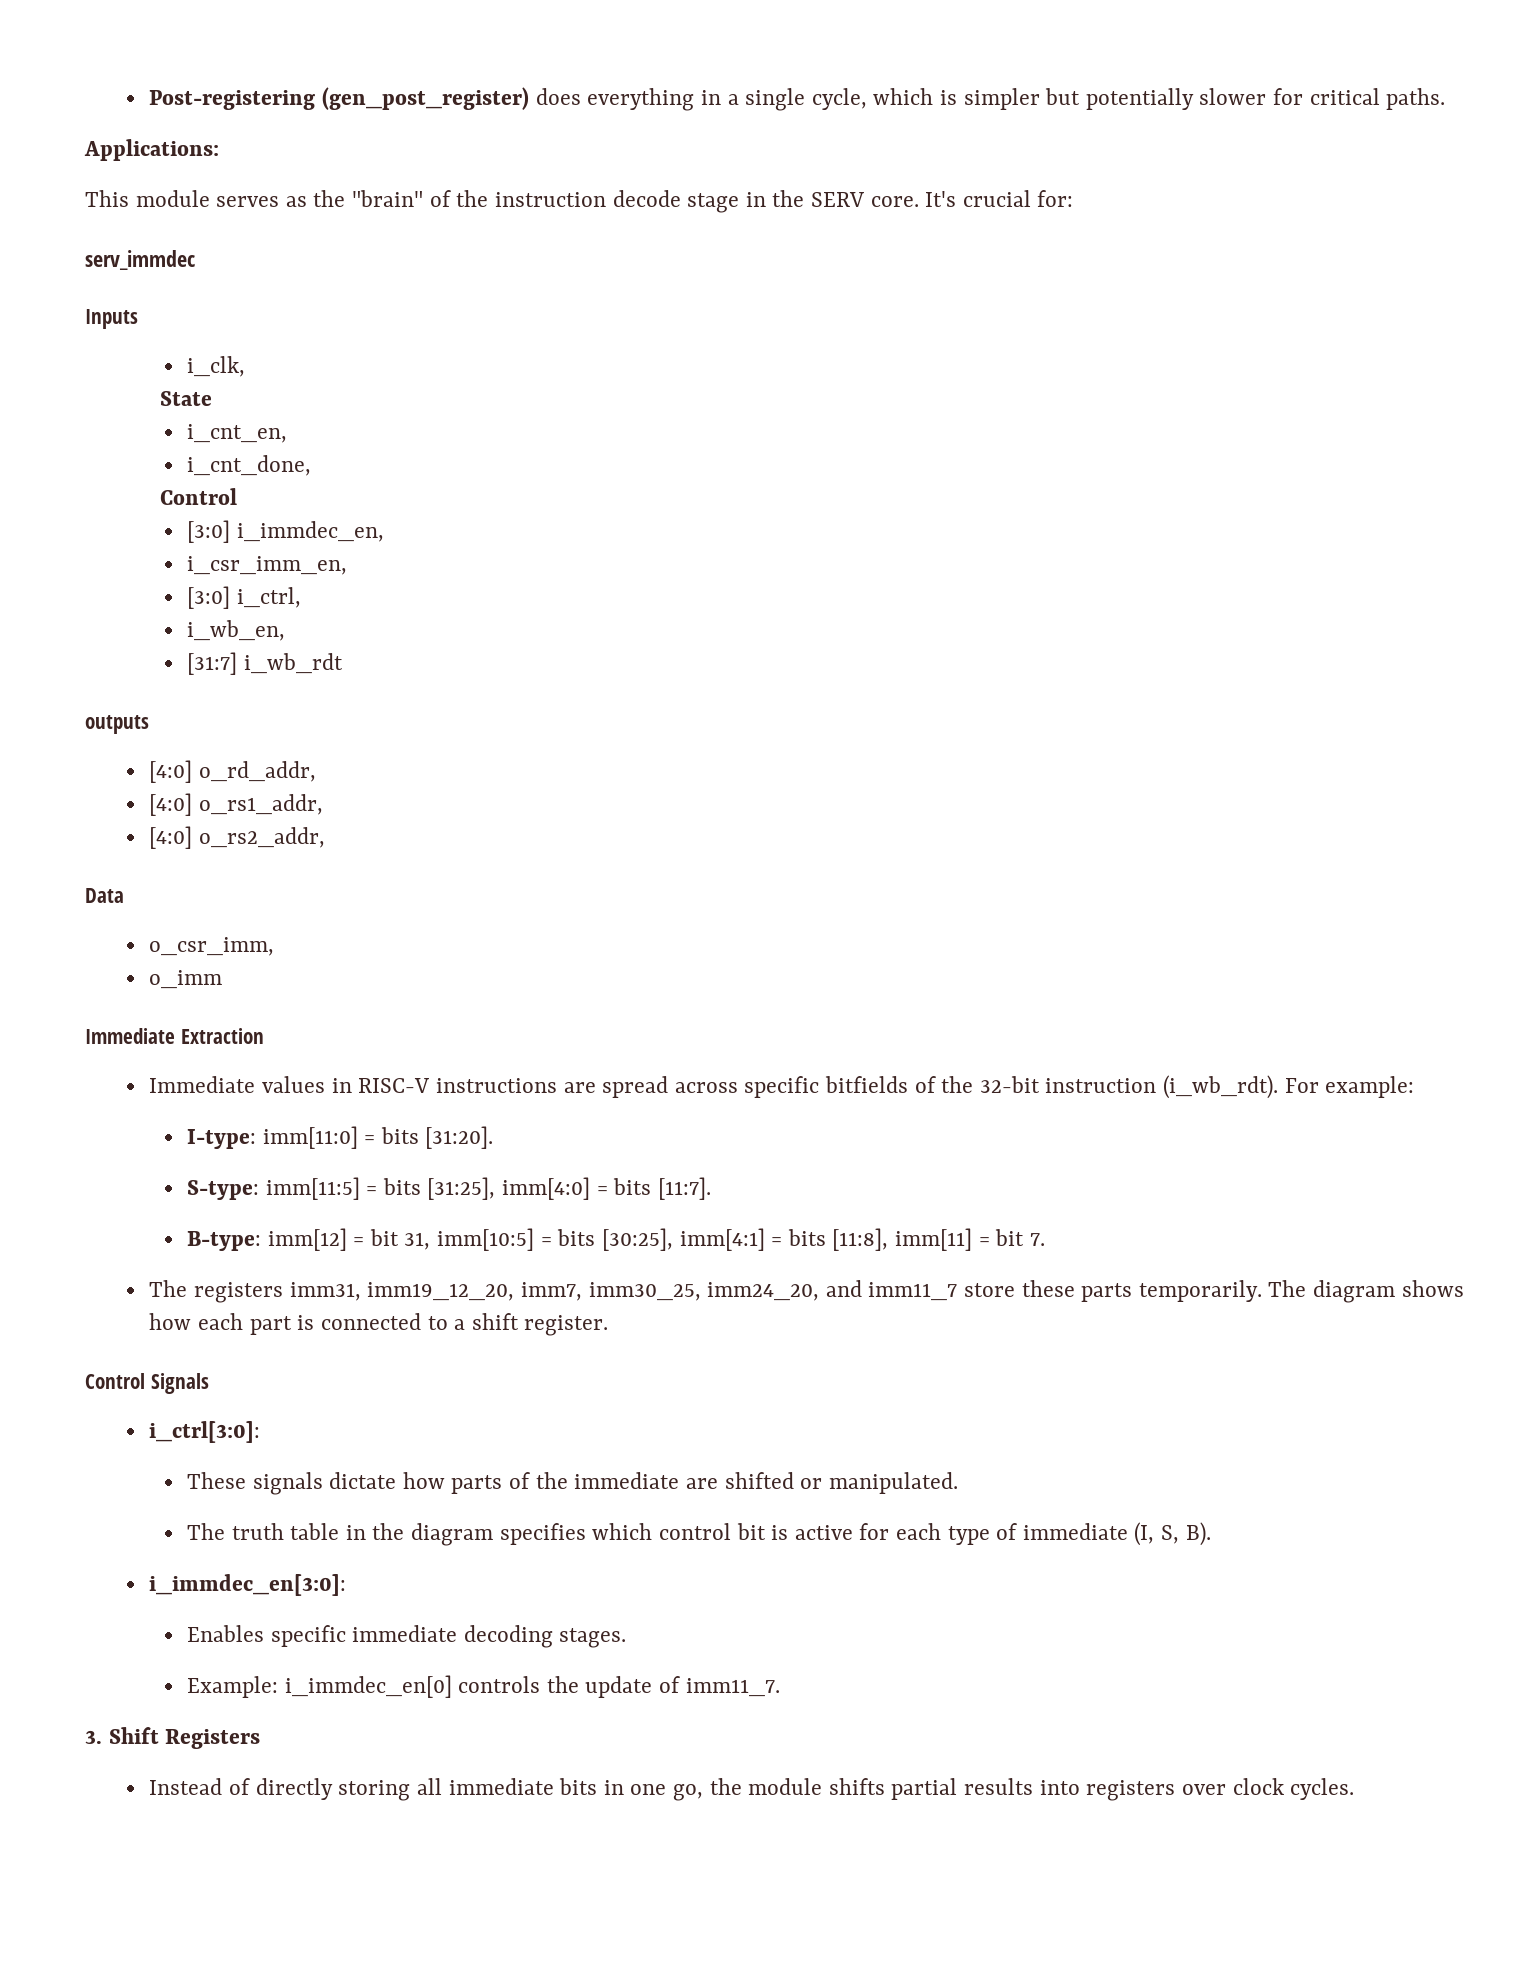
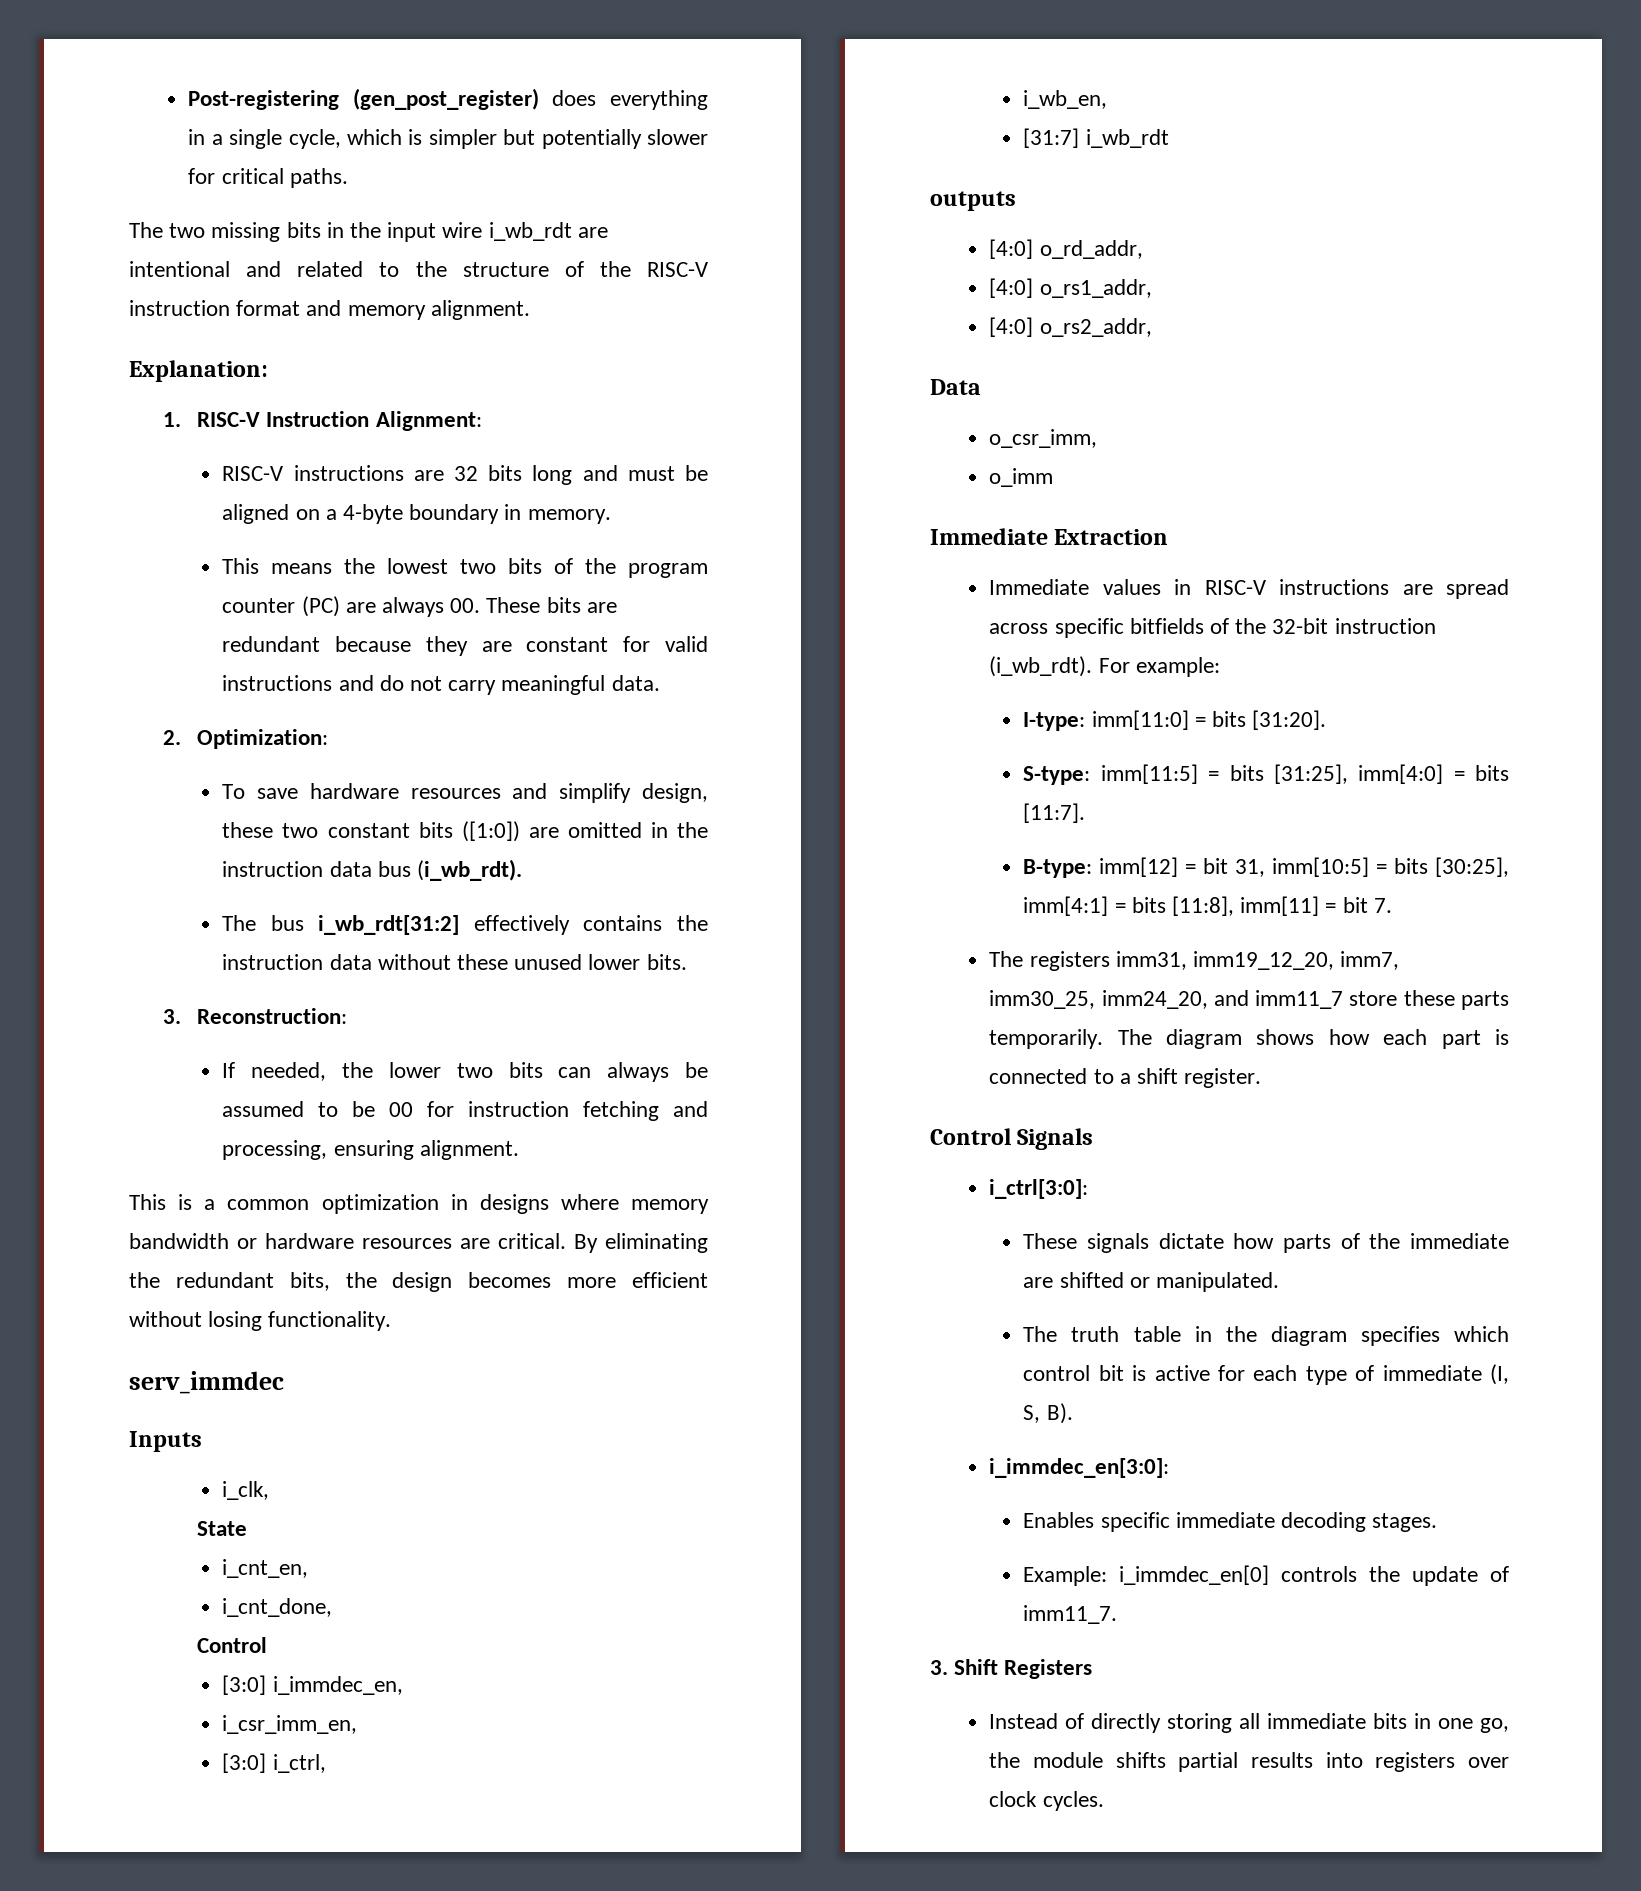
[84,139,219,161] [85,190,1074,213] Applications: // This module serves as the "brain" of the instruction decode stage in the SERV core. It's crucial for: -> [129,222,608,242] [129,261,708,277] [129,300,530,320] [129,360,268,382] [163,411,482,431] [222,465,708,485] [222,504,611,524] [222,558,708,578] [222,596,617,617] [222,636,708,656] [222,675,660,695] [163,729,329,749] [222,783,709,803] [222,821,708,842] [222,859,523,881] [222,915,709,935] [222,954,687,970] [163,1008,348,1024] [222,1062,708,1082] [222,1101,708,1121] [222,1140,519,1160] [129,1194,709,1214] [129,1233,708,1253] [129,1272,708,1292] [129,1311,392,1331] The two missing bits in the input wire i_wb_rdt are intentional and related to the structure of the RISC-V instruction format and memory alignment. // Explanation: // 1. RISC-V Instruction Alignment: // RISC-V instructions are 32 bits long and must be aligned on a 4-byte boundary in memory. // This means the lowest two bits of the program counter (PC) are always 00. These bits are redundant because they are constant for valid instructions and do not carry meaningful data. // 2. Optimization: // To save hardware resources and simplify design, these two constant bits ([1:0]) are omitted in the instruction data bus (i_wb_rdt). // The bus i_wb_rdt[31:2] effectively contains the instruction data without these unused lower bits. // 3. Reconstruction: // If needed, the lower two bits can always be assumed to be 00 for instruction fetching and processing, ensuring alignment. // This is a common optimization in designs where memory bandwidth or hardware resources are critical. By eliminating the redundant bits, the design becomes more efficient without losing functionality.

